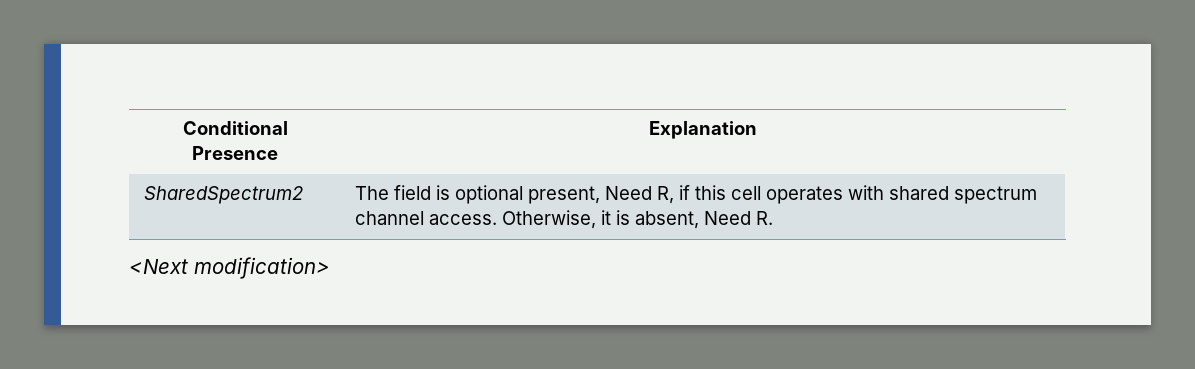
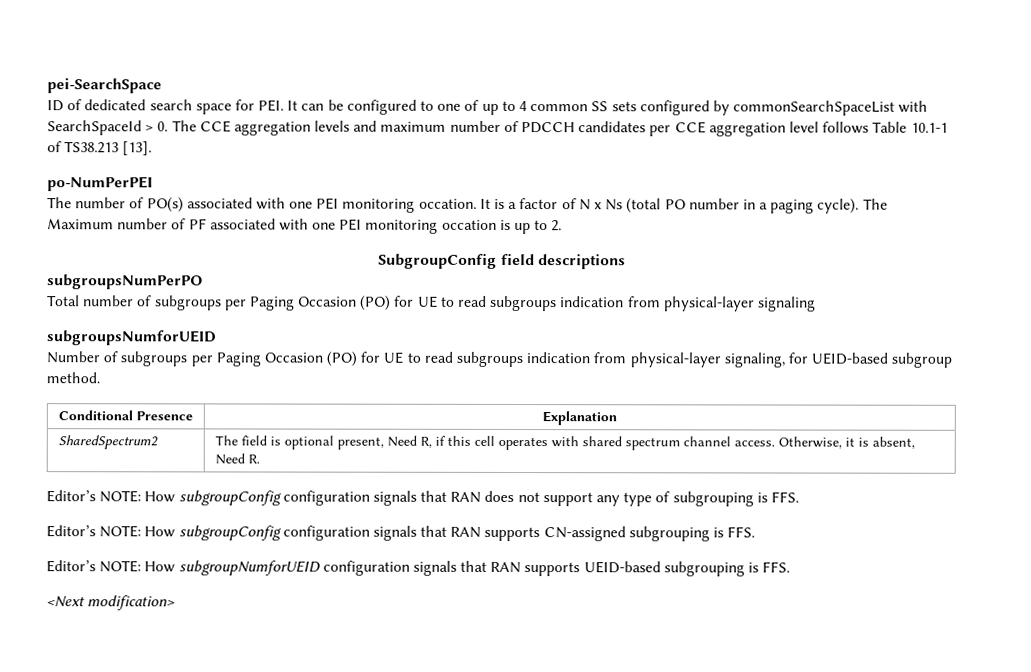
(182, 128) none -> [47,78,162,94] [47,99,929,116] [47,120,948,137] [47,141,153,156] [47,176,153,192] [47,197,888,214] [47,218,563,235] [378,253,626,270] [47,274,203,290] [47,295,816,312] [46,330,217,346] [46,351,953,368] [46,372,100,384] pei-SearchSpace // ID of dedicated search space for PEI. It can be configured to one of up to 4 common SS sets configured by commonSearchSpaceList with SearchSpaceId > 0. The CCE aggregation levels and maximum number of PDCCH candidates per CCE aggregation level follows Table 10.1-1 of TS38.213 [13]. // po-NumPerPEI // The number of PO(s) associated with one PEI monitoring occation. It is a factor of N x Ns (total PO number in a paging cycle). The Maximum number of PF associated with one PEI monitoring occation is up to 2. // SubgroupConfig field descriptions // subgroupsNumPerPO // Total number of subgroups per Paging Occasion (PO) for UE to read subgroups indication from physical-layer signaling // subgroupsNumforUEID // Number of subgroups per Paging Occasion (PO) for UE to read subgroups indication from physical-layer signaling, for UEID-based subgroup method. //
(774, 218) none -> [46,490,799,507] [46,525,756,542] [46,560,791,577] // Editor’s NOTE: How subgroupConfig configuration signals that RAN does not support any type of subgrouping is FFS. // Editor’s NOTE: How subgroupConfig configuration signals that RAN supports CN-assigned subgrouping is FFS. // Editor’s NOTE: How subgroupNumforUEID configuration signals that RAN supports UEID-based subgrouping is FFS.

